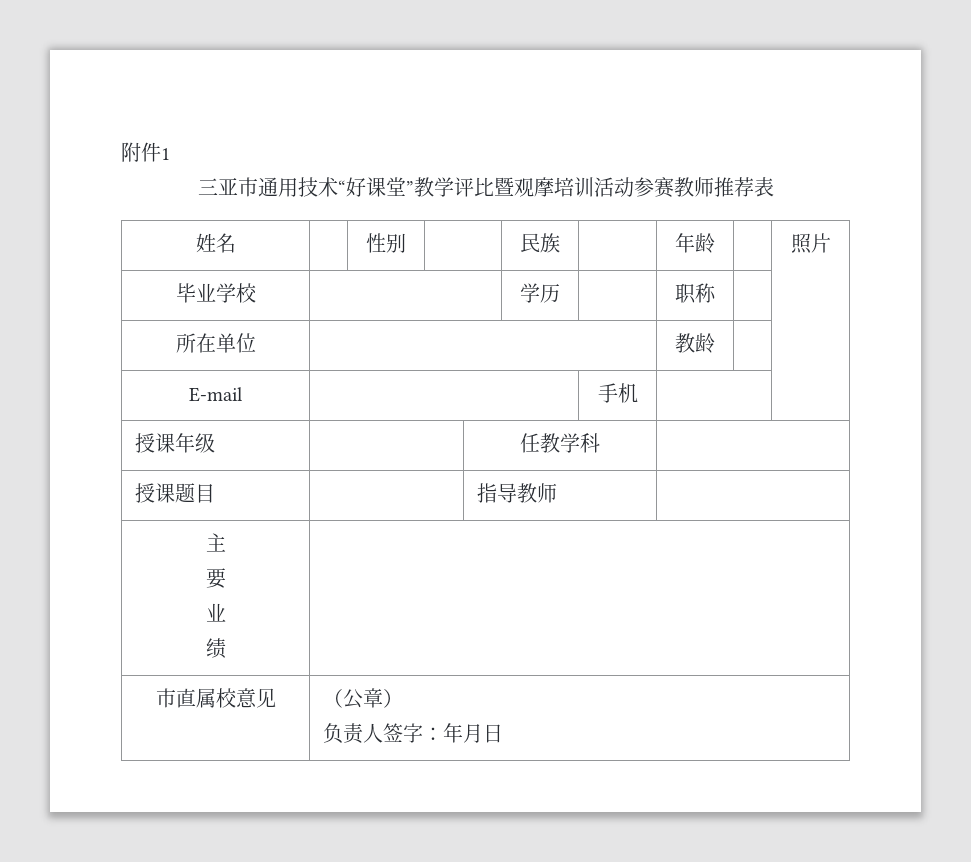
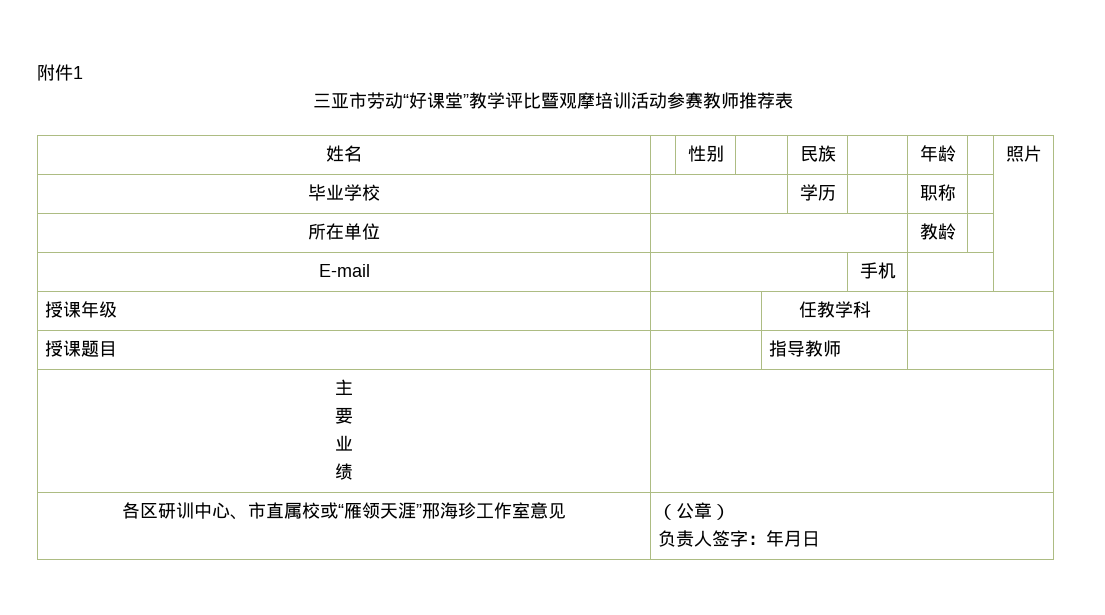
[257,177,338,197] 通用技术 -> [366,92,403,109] 劳动
[155,688,237,708] 市直属校 -> [122,502,530,520] 各区研训中心、市直属校或“雁领天涯”邢海珍工作室

